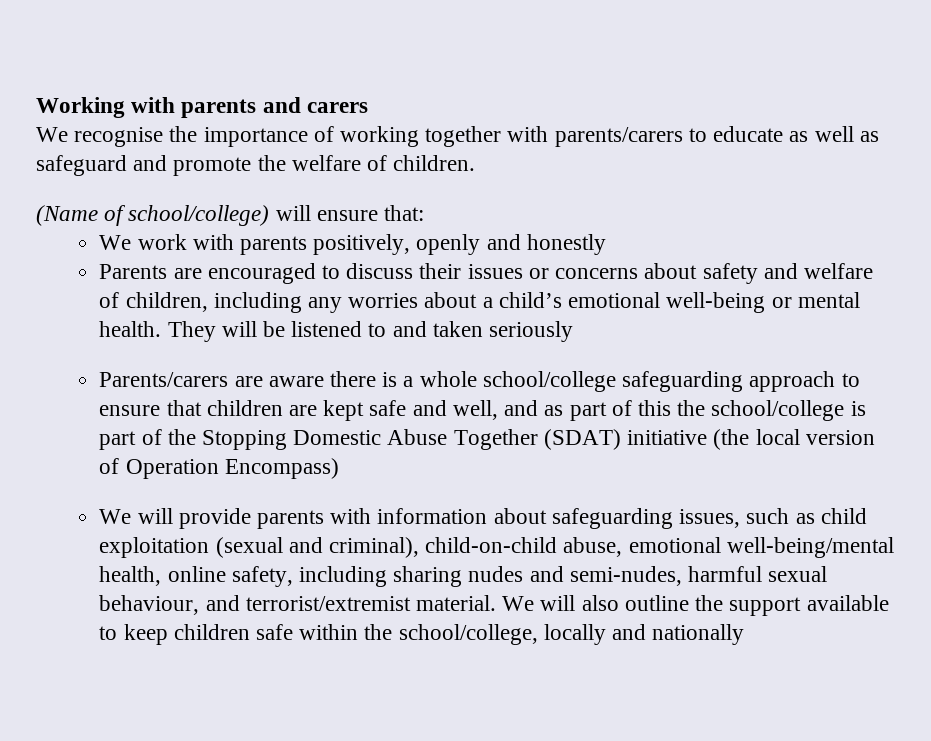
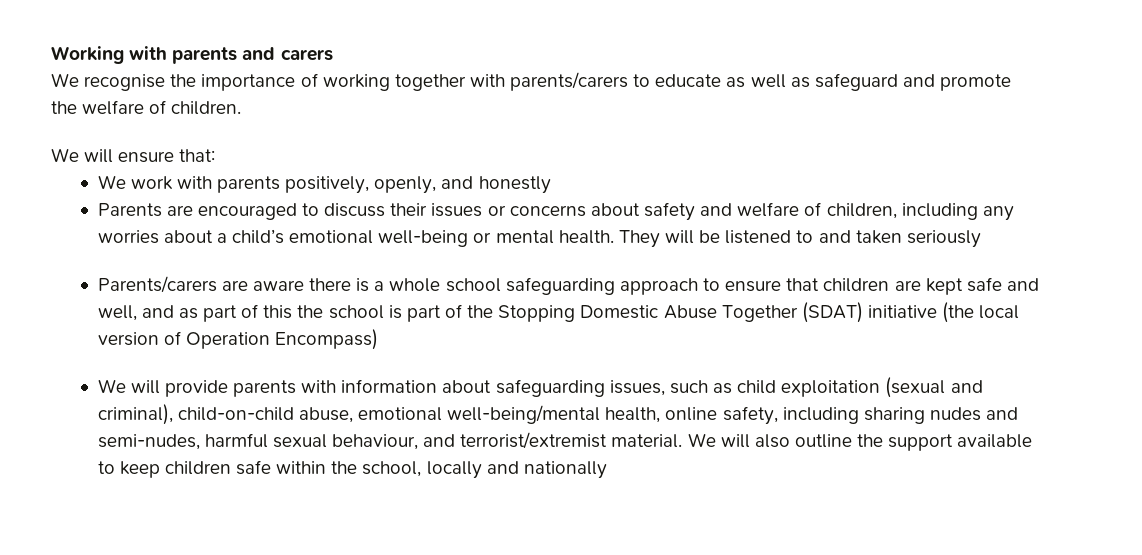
[36,205,270,226] (Name of school/college) -> [51,148,79,162] We
[416,234,481,255] openly -> [374,176,437,194] openly,
[482,371,616,392] school/college -> [445,278,501,292] school
[711,400,845,421] school/college -> [328,305,384,319] school
[398,624,538,645] school/college, -> [362,461,422,477] school,

